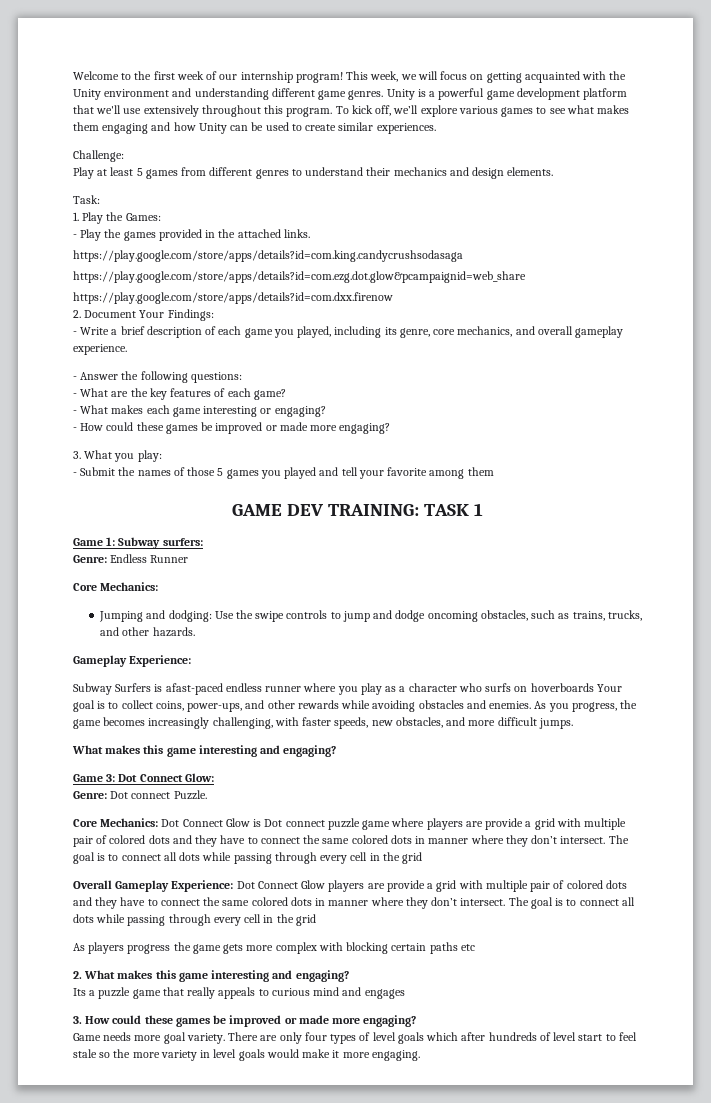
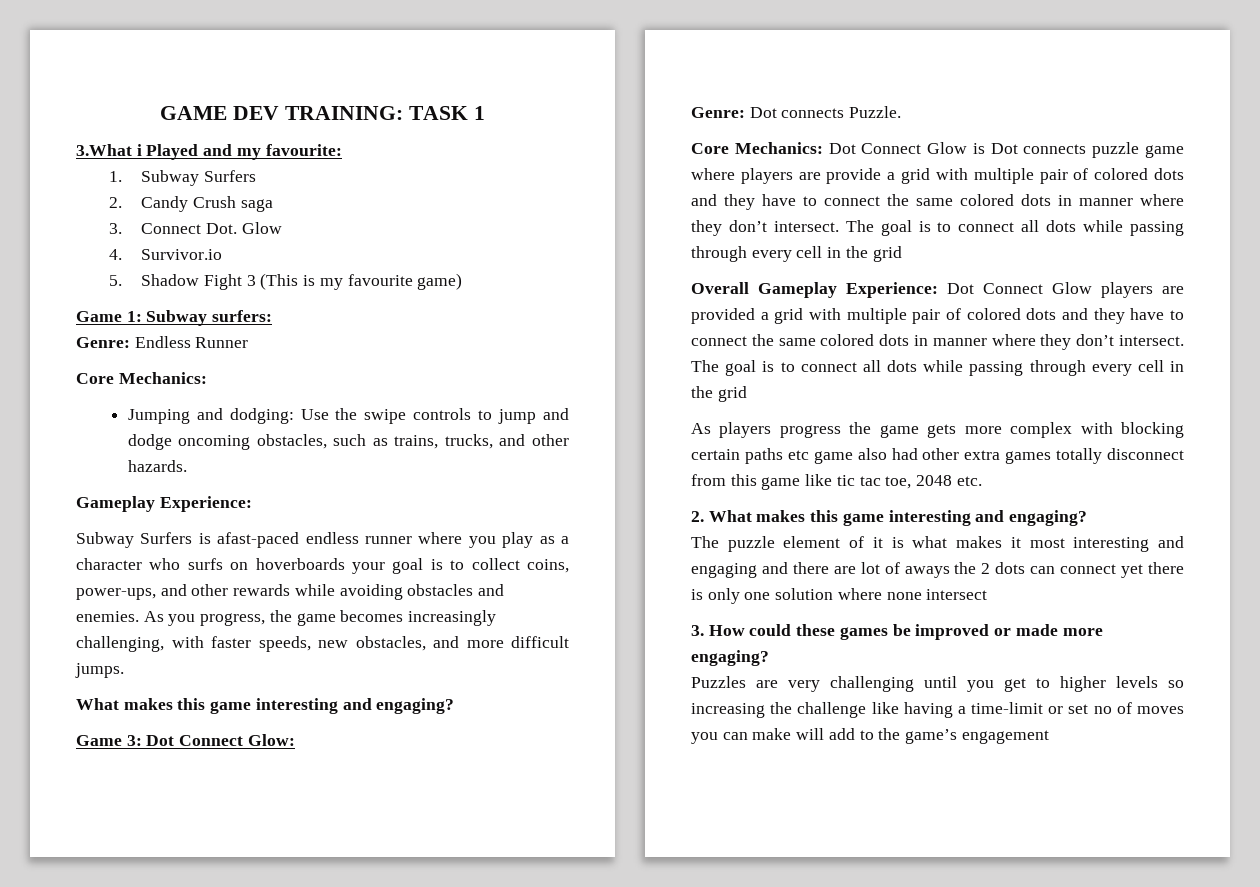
[73,71,627,83] [73,88,628,100] [73,105,630,117] [73,122,436,134] [73,150,124,162] [73,167,554,179] [73,195,100,204] [73,212,161,224] [73,229,310,241] [73,250,463,262] [73,271,526,283] [73,292,393,304] [73,309,214,321] [73,326,624,338] [73,344,127,355] [73,371,242,383] [73,388,286,400] [73,405,326,417] [73,422,391,434] [73,450,162,462] [73,467,494,479] Welcome to the first week of our internship program! This week, we will focus on getting acquainted with the Unity environment and understanding different game genres. Unity is a powerful game development platform that we'll use extensively throughout this program. To kick off, we’ll explore various games to see what makes them engaging and how Unity can be used to create similar experiences. // Challenge: // Play at least 5 games from different genres to understand their mechanics and design elements. // Task: // 1. Play the Games: // - Play the games provided in the attached links. // https://play.google.com/store/apps/details?id=com.king.candycrushsodasaga // https://play.google.com/store/apps/details?id=com.ezg.dot.glow&pcampaignid=web_share // https://play.google.com/store/apps/details?id=com.dxx.firenow // 2. Document Your Findings: // - Write a brief description of each game you played, including its genre, core mechanics, and overall gameplay experience. // - Answer the following questions: // - What are the key features of each game? // - What makes each game interesting or engaging? // - How could these games be improved or made more engaging? // 3. What you play: // - Submit the names of those 5 games you played and tell your favorite among them // -> (160, 113) none
(484, 509) none -> [76,144,342,160] [108,170,256,186] [108,196,273,212] [108,222,282,234] [108,249,223,260] [108,273,463,290] // 3.What i Played and my favourite: // 1. Subway Surfers // 2. Candy Crush saga // 3. Connect Dot. Glow // 4. Survivor.io // 5. Shadow Fight 3 (This is my favourite game)
[596,684,622,692] Your -> [352,562,385,574] your
[131,792,171,799] connect -> [781,108,845,118] connects
[285,820,325,827] connect -> [1023,144,1087,154] connects
[386,880,425,892] provide -> [691,308,755,324] provided
(475, 947) none -> [813,448,1184,464] [691,474,982,490] game also had other extra games totally disconnect from this game like tic tac toe, 2048 etc.
[73,987,405,999] Its a puzzle game that really appeals to curious mind and engages -> [691,536,1184,552] [691,562,1184,578] [691,588,988,604] The puzzle element of it is what makes it most interesting and engaging and there are lot of aways the 2 dots can connect yet there is only one solution where none intersect
[73,1032,637,1044] [73,1049,420,1061] Game needs more goal variety. There are only four types of level goals which after hundreds of level start to feel stale so the more variety in level goals would make it more engaging. -> [691,676,1184,692] [691,702,1184,718] [691,728,1049,744] Puzzles are very challenging until you get to higher levels so increasing the challenge like having a time-limit or set no of moves you can make will add to the game’s engagement

